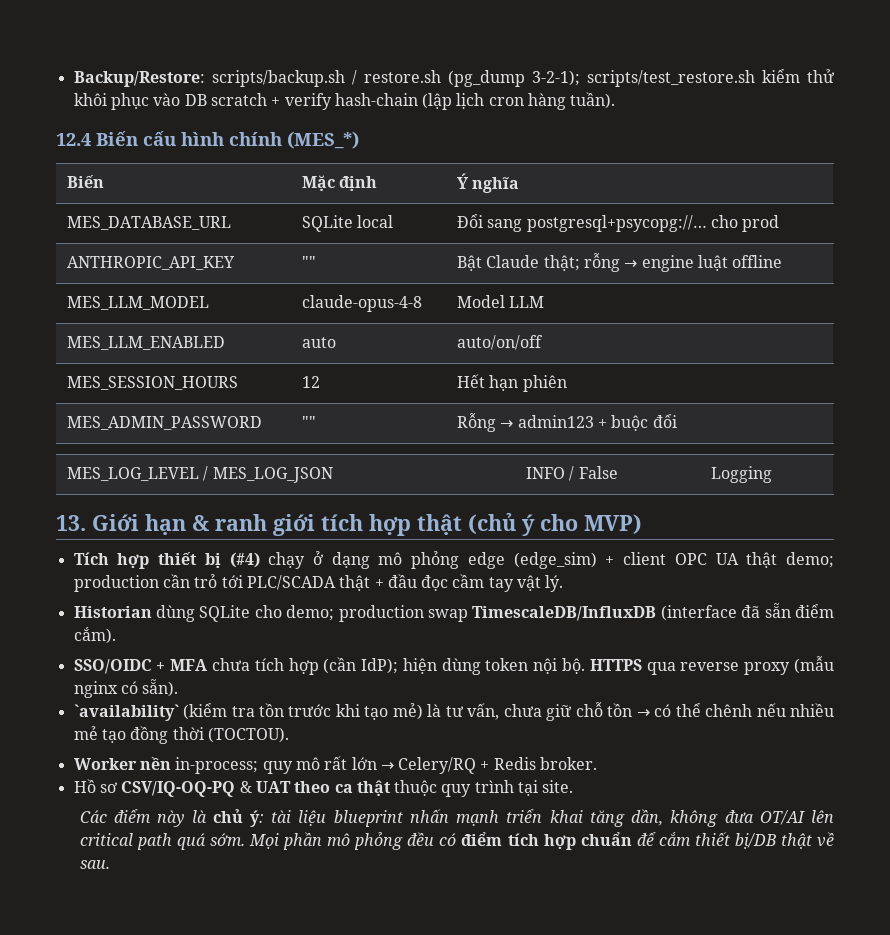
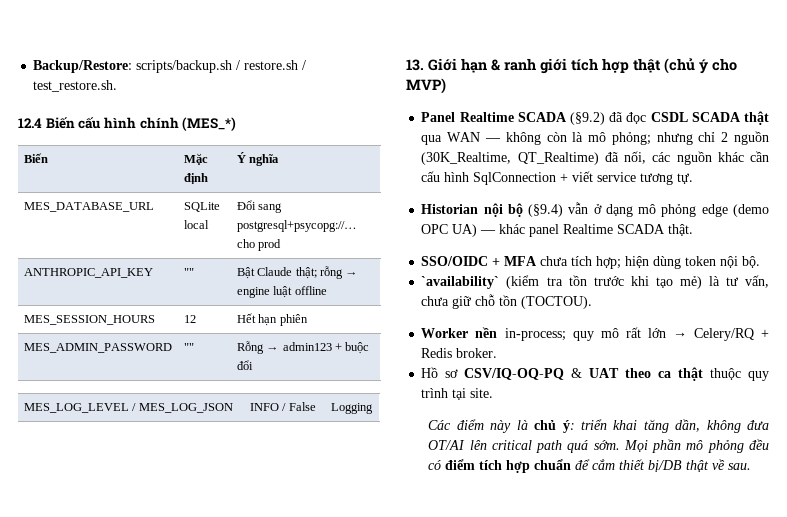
[447,69,835,87] [73,92,616,110] (pg_dump 3-2-1); scripts/test_restore.sh kiểm thử khôi phục vào DB scratch + verify hash-chain (lập lịch cron hàng tuần). -> [302,60,307,70] [33,80,118,92] / test_restore.sh.
[67,296,210,310] [302,295,423,312] [457,295,545,308] [67,336,226,350] [302,337,337,348] [457,335,544,350] // MES_LLM_MODEL | claude-opus-4-8 | Model LLM // MES_LLM_ENABLED | auto | auto/on/off -> (327, 290) none
[73,552,306,569] Tích hợp thiết bị (#4) chạy -> [421,111,769,125] [421,131,769,145] [421,151,769,165] [421,171,694,185] [421,202,589,217] Panel Realtime SCADA (§9.2) đã đọc CSDL SCADA thật qua WAN — không còn là mô phỏng; nhưng chỉ 2 nguồn (30K_Realtime, QT_Realtime) đã nối, các nguồn khác cần cấu hình SqlConnection + viết service tương tự. // Historian nội bộ (§9.4) vẫn
[513,552,835,569] [73,574,564,592] [73,603,834,622] [73,627,116,644] (edge_sim) + client OPC UA thật demo; production cần trỏ tới PLC/SCADA thật + đầu đọc cầm tay vật lý. // Historian dùng SQLite cho demo; production swap TimescaleDB/InfluxDB (interface đã sẵn điểm cắm). -> [733,204,769,217] [421,224,694,237] (demo OPC UA) — khác panel Realtime SCADA thật.
[288,657,399,675] hợp (cần IdP); -> [596,256,622,269] hợp;
[589,656,834,675] [73,679,179,698] HTTPS qua reverse proxy (mẫu nginx có sẵn). -> (761, 262) none
[636,703,835,717] [73,726,204,744] → có thể chênh nếu nhiều mẻ tạo đồng thời -> (518, 300) none
[271,809,500,827] tài liệu blueprint nhấn mạnh -> (575, 426) none

